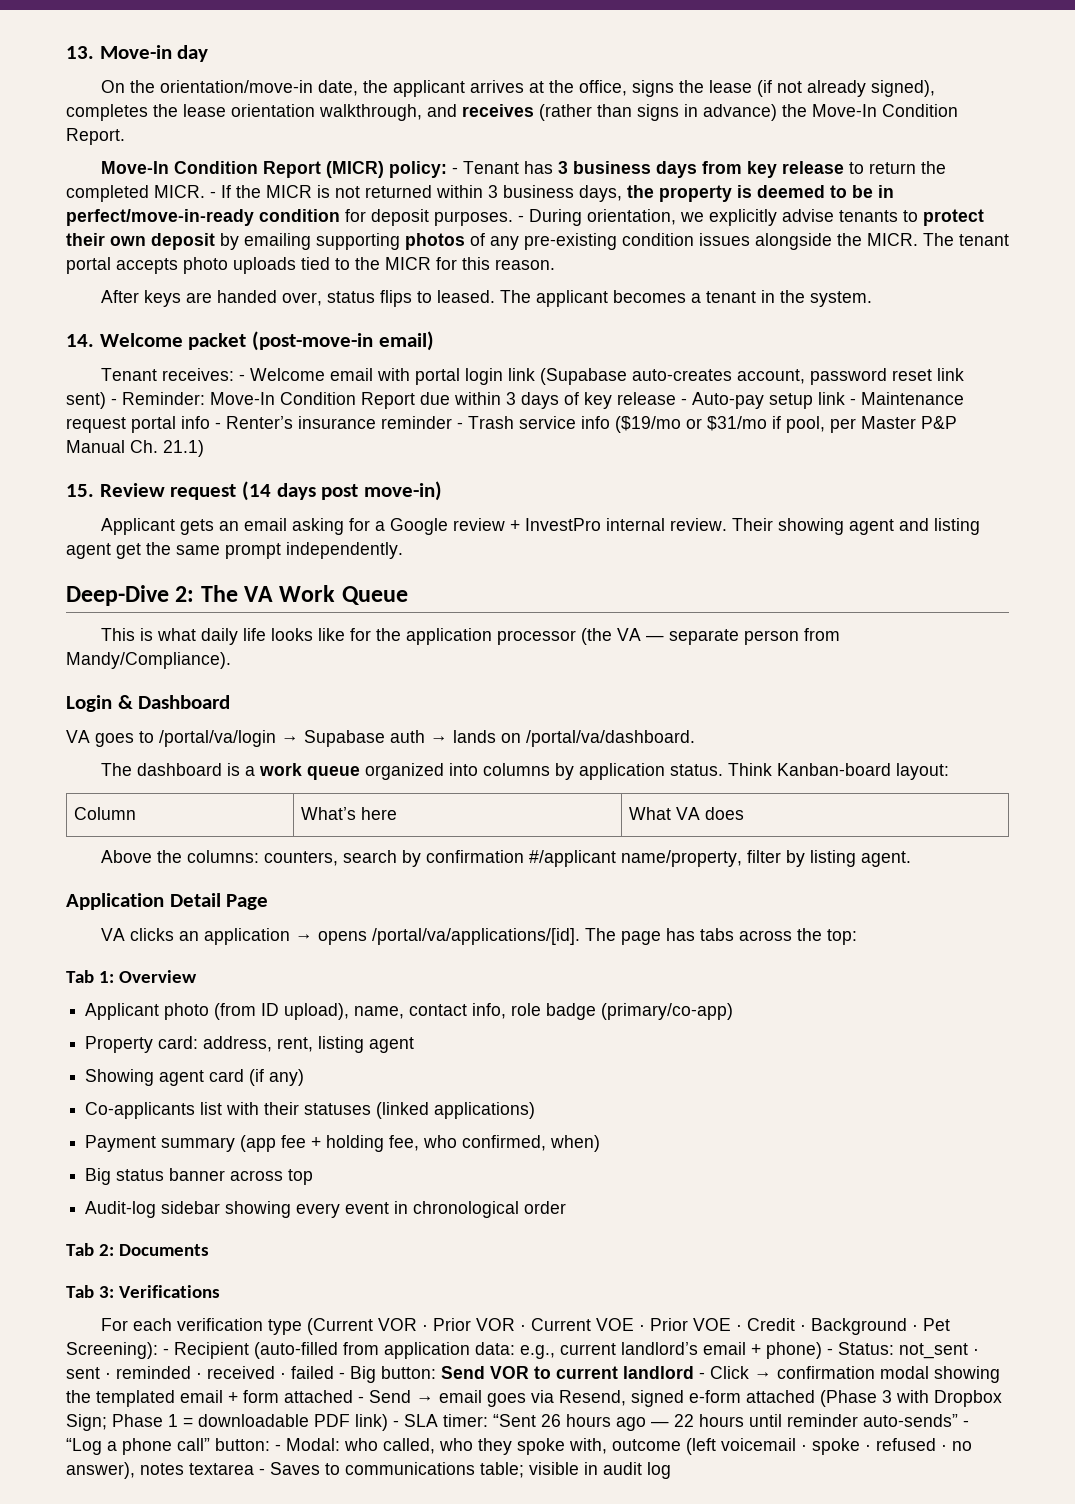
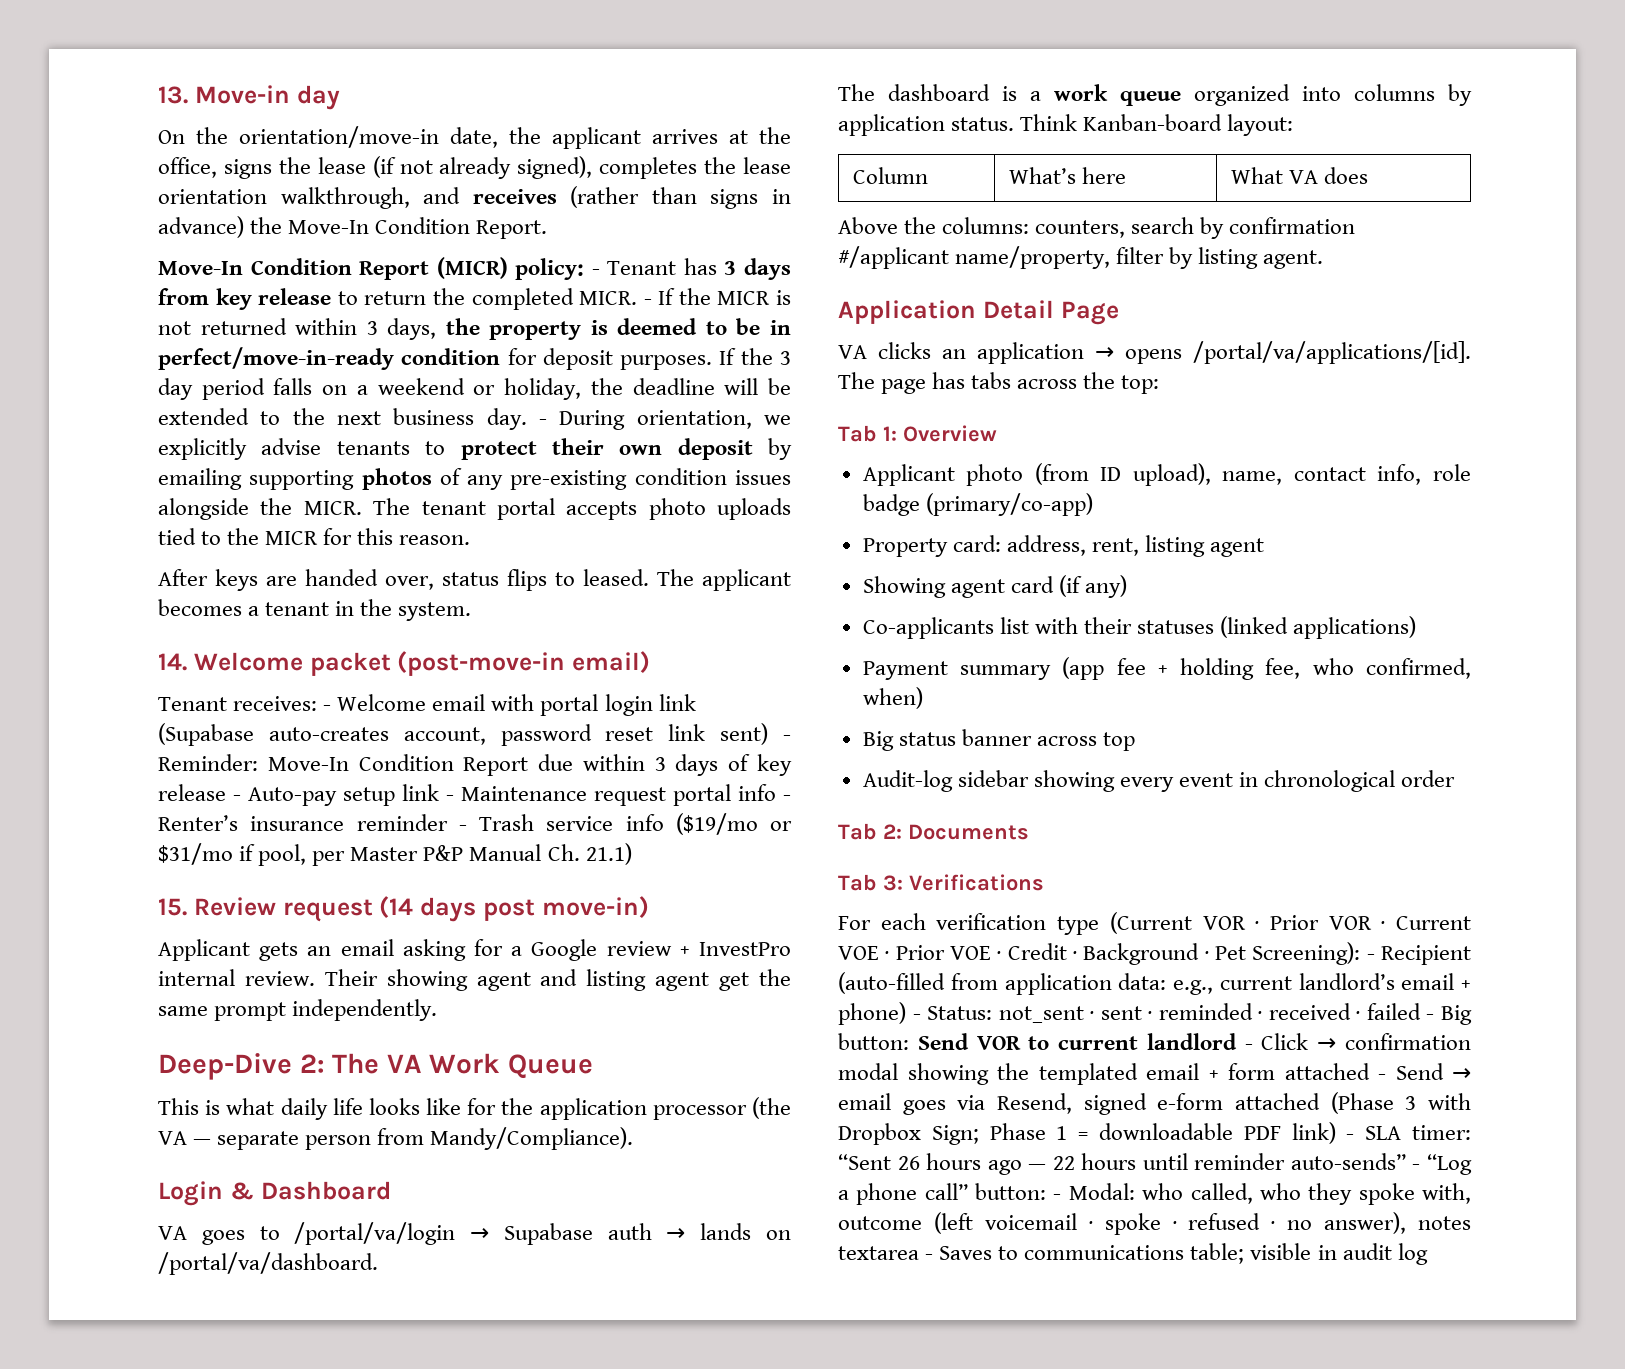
[573,161,652,174] business -> (737, 268) none
[503,185,574,198] business -> (378, 328) none
(513, 218) none -> [719,348,792,365] [158,378,792,400] [158,408,527,430] If the 3 day period falls on a weekend or holiday, the deadline will be extended to the next business day.

